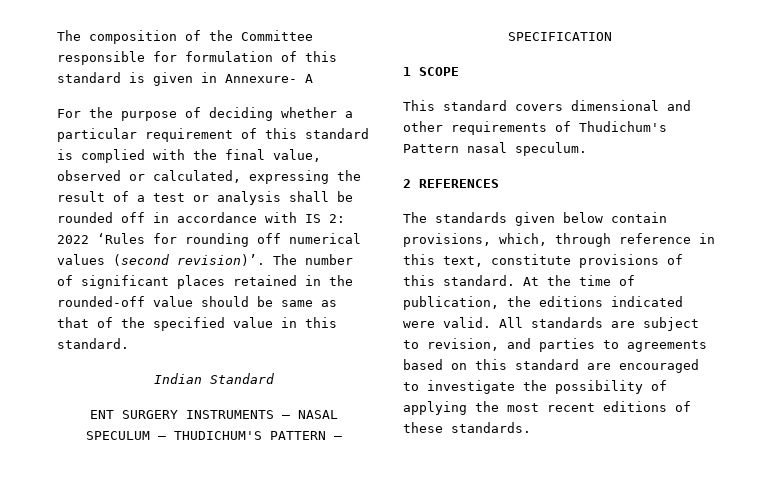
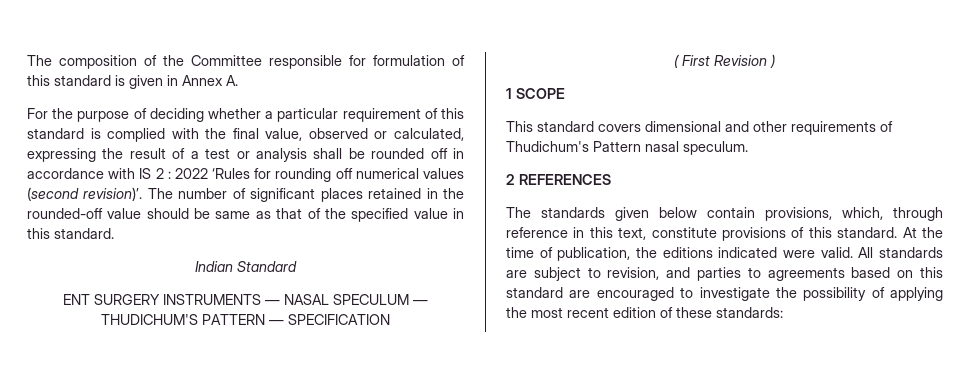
[225,74,313,83] Annexure- A -> [182,75,238,86] Annex A.
[329,214,345,223] 2: -> [155,168,171,179] 2 :
(612, 36) none -> [674,54,775,68] // ( First Revision )
[603,401,667,412] editions -> [613,307,656,318] edition
[451,422,531,433] standards. -> [716,307,783,318] standards:

